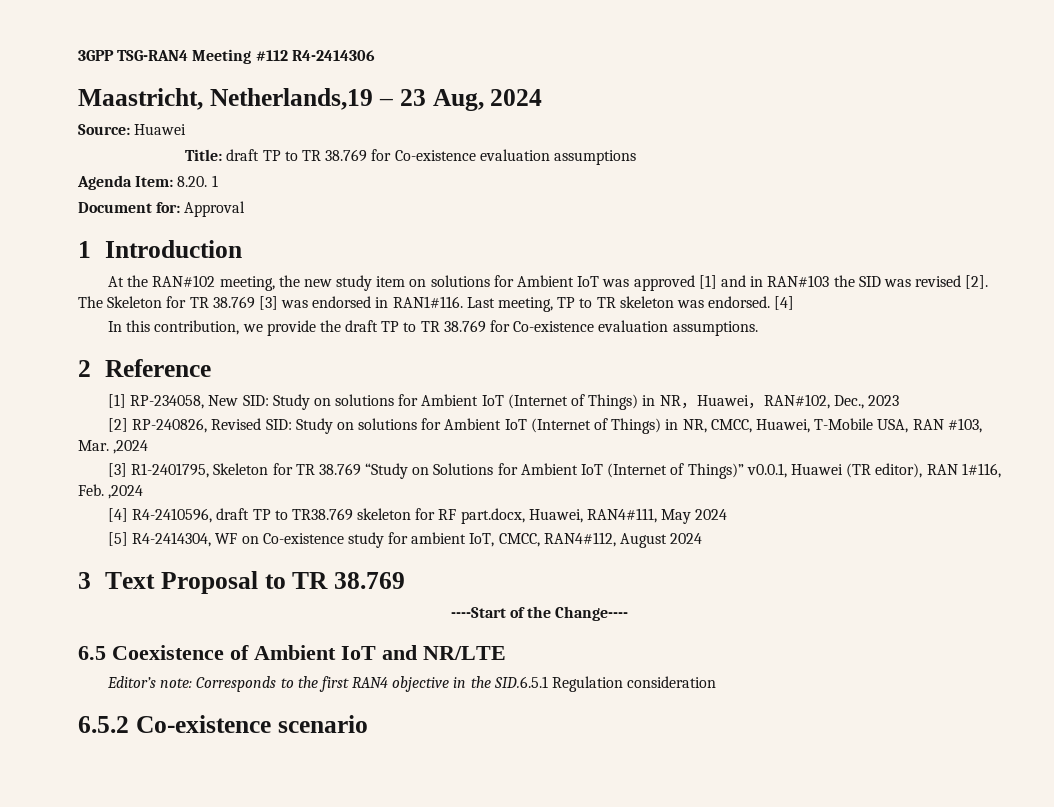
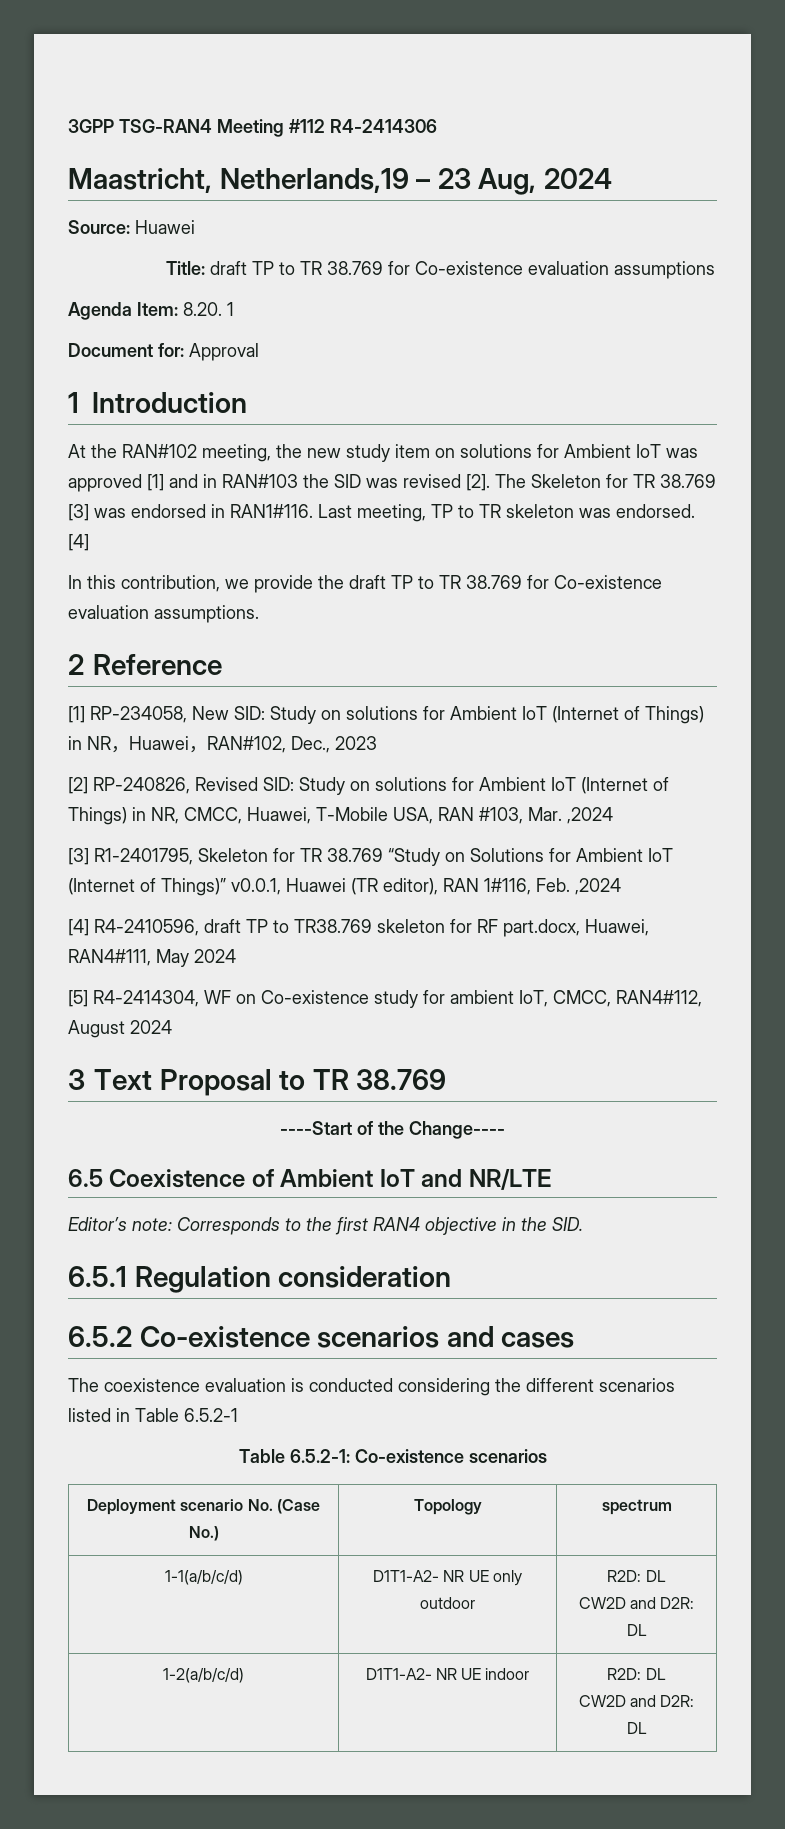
[493,676,548,688] SID.6.5.1 -> [552,1217,583,1231] [68,1266,127,1287] SID. // 6.5.1
[277,715,368,733] scenario -> [317,1326,575,1348] [68,1378,675,1396] [68,1408,238,1422] [238,1449,547,1463] [87,1499,320,1515] [188,1526,219,1541] [413,1499,482,1515] [601,1499,672,1515] [164,1570,243,1585] [373,1570,522,1586] [420,1597,475,1609] [607,1570,666,1582] [578,1597,695,1609] [626,1624,647,1636] [163,1668,244,1683] [365,1668,530,1680] [607,1668,666,1680] [578,1695,695,1707] [626,1722,647,1734] scenarios and cases // The coexistence evaluation is conducted considering the different scenarios listed in Table 6.5.2-1 // Table 6.5.2-1: Co-existence scenarios // Deployment scenario No. (Case No.) | Topology | spectrum // 1-1(a/b/c/d) | D1T1-A2- NR UE only outdoor | R2D: DL // CW2D and D2R: DL // 1-2(a/b/c/d) | D1T1-A2- NR UE indoor | R2D: DL // CW2D and D2R: DL

